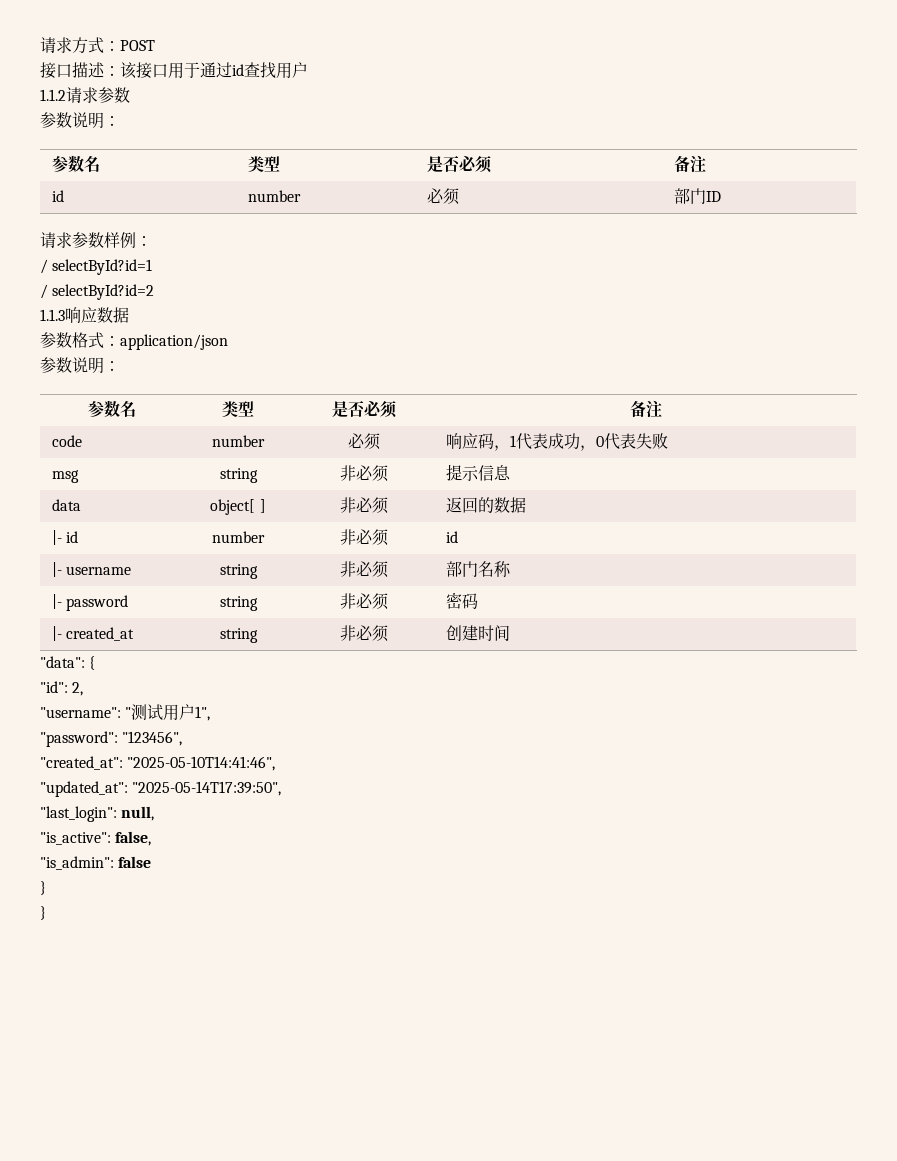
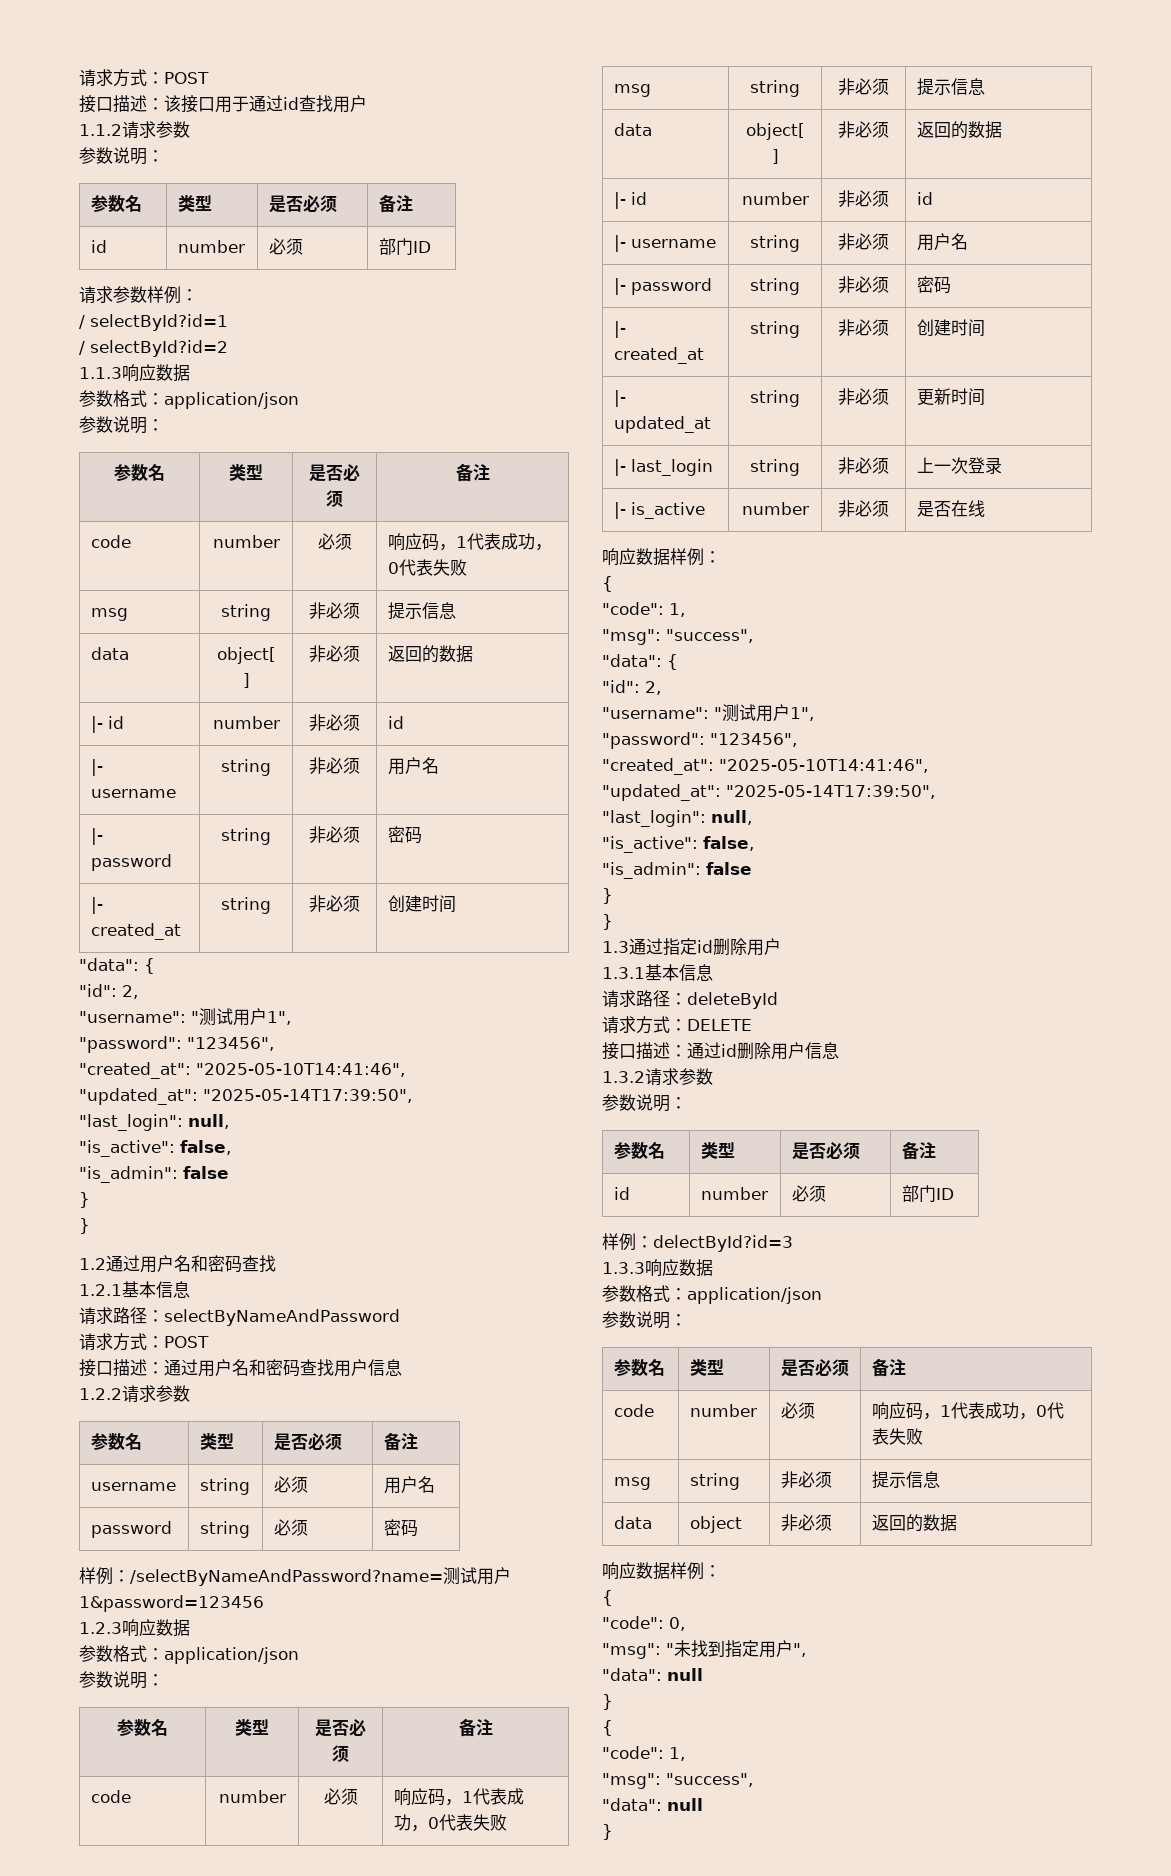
[445,561,511,577] 部门名称 -> [387,757,439,775] 用户名
(46, 913) none -> [79,1255,276,1273] [79,1281,190,1298] [79,1307,400,1326] [79,1333,209,1351] [79,1359,402,1377] [79,1385,190,1403] [90,1433,142,1450] [199,1433,234,1450] [273,1433,342,1451] [383,1432,418,1451] [90,1482,176,1491] [199,1478,250,1495] [273,1476,308,1493] [383,1476,435,1494] [90,1521,172,1538] [199,1521,250,1538] [273,1519,308,1536] [383,1519,418,1537] [79,1567,511,1586] [79,1595,264,1612] [79,1619,190,1637] [79,1645,299,1664] [79,1671,164,1689] [117,1719,168,1736] [235,1719,269,1736] [315,1719,367,1737] [332,1745,349,1763] [458,1718,493,1737] [90,1790,131,1803] [218,1790,286,1803] [323,1788,358,1805] [393,1788,524,1806] [393,1814,507,1832] [613,84,651,97] [750,80,800,97] [838,78,889,95] [916,78,985,96] [613,123,652,136] [745,123,805,140] [771,149,779,164] [838,121,889,138] [916,121,1002,139] [613,192,647,209] [741,192,809,205] [838,190,889,207] [916,192,933,205] [613,235,716,252] [750,235,800,252] [838,233,889,250] [916,233,968,251] [613,278,712,295] [750,278,800,295] [838,276,889,293] [916,276,951,294] [613,321,626,338] [613,347,704,364] [750,321,800,338] [838,319,889,336] [916,319,985,337] [613,390,626,407] [613,416,711,433] [750,390,800,407] [838,388,889,405] [916,388,985,406] [613,459,713,476] [750,459,800,476] [838,457,889,474] [916,457,1002,474] [613,502,705,519] [741,502,809,515] [838,500,889,517] [916,500,985,517] [602,548,721,566] [602,576,613,592] [602,602,685,617] [602,629,753,645] [602,654,678,670] [602,680,661,695] [602,704,814,722] [602,732,797,749] [602,758,928,775] [602,784,935,801] [602,810,752,827] [602,836,754,853] [602,862,752,879] [602,888,613,904] [602,914,613,930] [602,938,781,956] [602,964,713,981] [602,990,778,1009] [602,1016,752,1034] [602,1042,839,1060] [602,1068,713,1086] [602,1094,687,1112] [613,1142,665,1159] [700,1142,735,1159] [791,1142,860,1160] [901,1141,936,1160] [613,1187,630,1200] [700,1187,768,1200] [791,1185,826,1202] [901,1185,954,1202] [602,1233,793,1252] [602,1259,713,1277] [602,1285,822,1304] [602,1311,687,1329] [613,1359,665,1376] [689,1359,724,1376] [780,1359,849,1377] [871,1358,906,1377] [613,1404,654,1417] [689,1404,757,1417] [780,1402,815,1419] [871,1402,1064,1420] [871,1428,923,1445] [613,1477,651,1490] [689,1473,740,1490] [780,1471,832,1488] [871,1471,940,1489] [613,1516,652,1529] [689,1516,742,1533] [780,1514,832,1531] [871,1514,957,1532] [602,1562,721,1580] [602,1590,613,1606] [602,1616,685,1631] [602,1640,806,1659] [602,1668,703,1681] [602,1694,613,1710] [602,1720,613,1736] [602,1746,685,1761] [602,1773,753,1789] [602,1798,703,1811] [602,1824,613,1840] // 1.2通过用户名和密码查找 // 1.2.1基本信息 // 请求路径：selectByNameAndPassword // 请求方式：POST // 接口描述：通过用户名和密码查找用户信息 // 1.2.2请求参数 // 参数名 | 类型 | 是否必须 | 备注 // username | string | 必须 | 用户名 // password | string | 必须 | 密码 // 样例：/selectByNameAndPassword?name=测试用户1&password=123456 // 1.2.3响应数据 // 参数格式：application/json // 参数说明： // 参数名 | 类型 | 是否必须 | 备注 // code | number | 必须 | 响应码，1代表成功，0代表失败 // msg | string | 非必须 | 提示信息 // data | object[ ] | 非必须 | 返回的数据 // |- id | number | 非必须 | id // |- username | string | 非必须 | 用户名 // |- password | string | 非必须 | 密码 // |- created_at | string | 非必须 | 创建时间 // |- updated_at | string | 非必须 | 更新时间 // |- last_login | string | 非必须 | 上一次登录 // |- is_active | number | 非必须 | 是否在线 // 响应数据样例： // { // "code": 1, // "msg": "success", // "data": { // "id": 2, // "username": "测试用户1", // "password": "123456", // "created_at": "2025-05-10T14:41:46", // "updated_at": "2025-05-14T17:39:50", // "last_login": null, // "is_active": false, // "is_admin": false // } // } // 1.3通过指定id删除用户 // 1.3.1基本信息 // 请求路径：deleteById // 请求方式：DELETE // 接口描述：通过id删除用户信息 // 1.3.2请求参数 // 参数说明： // 参数名 | 类型 | 是否必须 | 备注 // id | number | 必须 | 部门ID // 样例：delectById?id=3 // 1.3.3响应数据 // 参数格式：application/json // 参数说明： // 参数名 | 类型 | 是否必须 | 备注 // code | number | 必须 | 响应码，1代表成功，0代表失败 // msg | string | 非必须 | 提示信息 // data | object | 非必须 | 返回的数据 // 响应数据样例： // { // "code": 0, // "msg": "未找到指定用户", // "data": null // } // { // "code": 1, // "msg": "success", // "data": null // }

